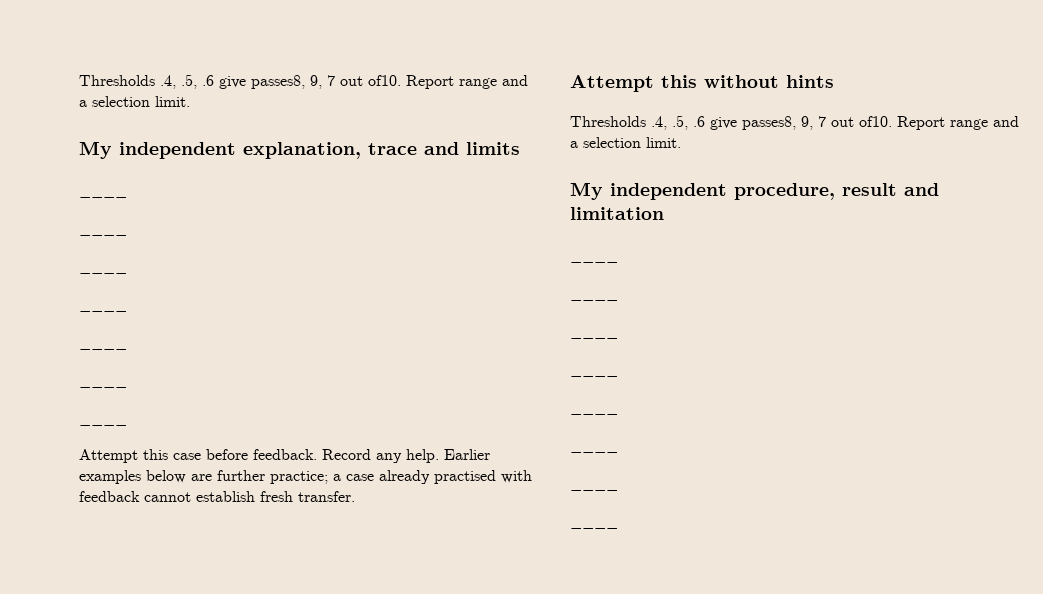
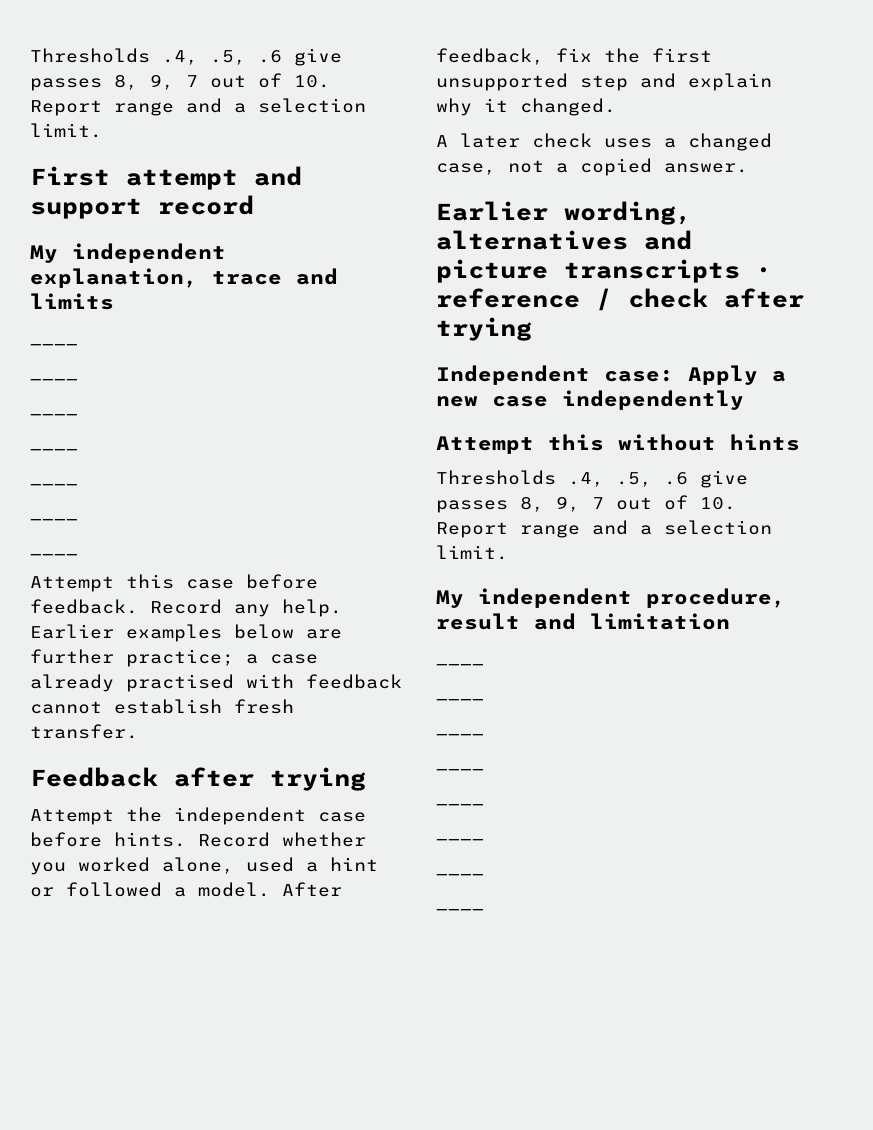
[79,74,528,89] [79,96,190,107] Thresholds .4, .5, .6 give passes8, 9, 7 out of10. Report range and a selection limit. -> [30,48,342,66] [30,73,330,91] [30,98,366,116] [30,123,102,138] [30,166,302,190] [30,195,254,219] Thresholds .4, .5, .6 give passes 8, 9, 7 out of 10. Report range and a selection limit. // First attempt and support record
(355, 496) none -> [30,767,366,791] [30,807,366,825] [30,832,366,847] [30,857,378,875] [30,882,342,897] [436,48,712,65] [436,73,772,91] [436,98,616,116] [436,133,772,151] [436,158,748,176] [436,201,692,225] [436,230,692,250] [436,259,772,283] [436,288,804,311] [436,317,532,341] [436,365,786,385] [436,390,744,410] // Feedback after trying // Attempt the independent case before hints. Record whether you worked alone, used a hint or followed a model. After feedback, fix the first unsupported step and explain why it changed. // A later check uses a changed case, not a copied answer. // Earlier wording, alternatives and picture transcripts · reference / check after trying // Independent case: Apply a new case independently
[742,116,892,130] passes8, 9, 7 out of10. -> [436,495,736,513] passes 8, 9, 7 out of 10.

